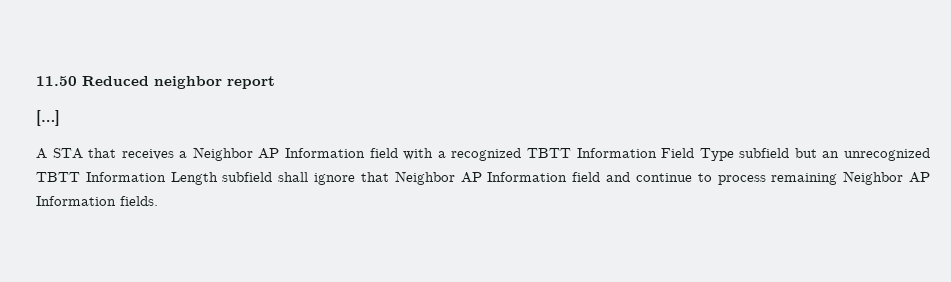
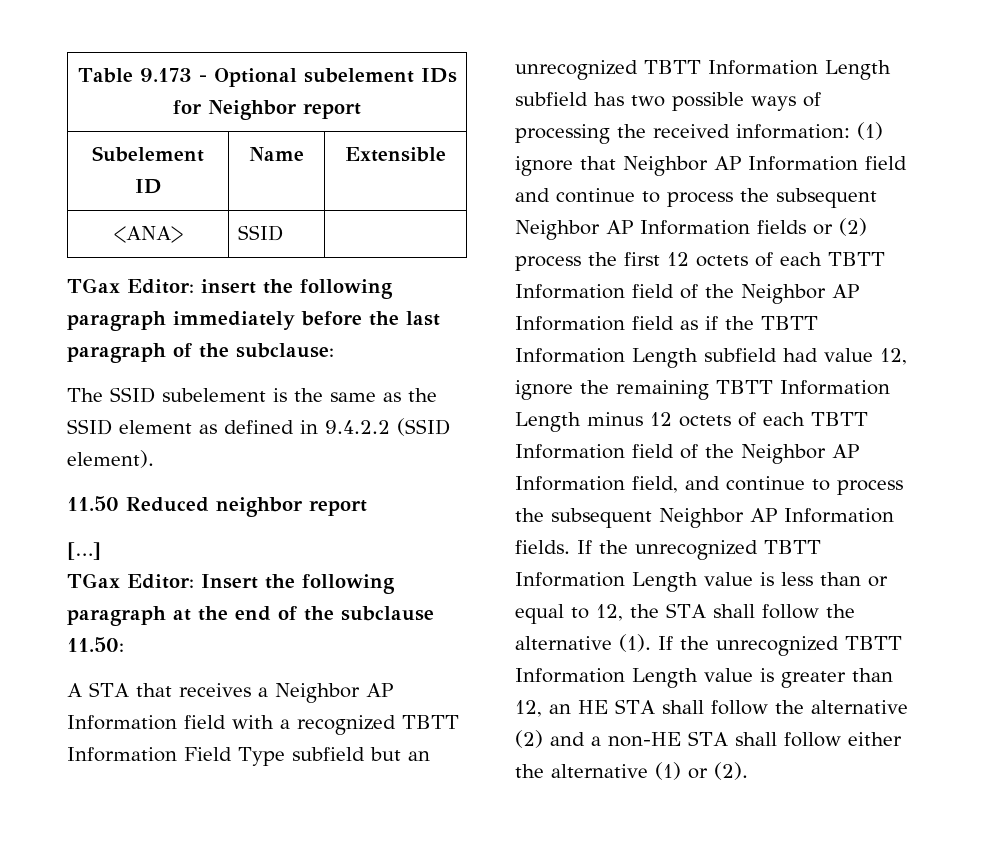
(36, 81) none -> [77,68,457,87] [173,100,361,120] [92,146,204,162] [134,179,162,194] [249,147,304,161] [345,147,446,162] [113,226,183,243] [238,225,284,241] [67,278,393,299] [67,311,440,331] [67,343,334,363] [67,387,437,403] [67,418,450,436] [67,450,154,468] Table 9.173 - Optional subelement IDs for Neighbor report // Subelement ID | Name | Extensible // <ANA> | SSID | // TGax Editor: insert the following paragraph immediately before the last paragraph of the subclause: // The SSID subelement is the same as the SSID element as defined in 9.4.2.2 (SSID element). //
(60, 118) none -> [67,573,395,594] [67,606,434,626] [67,637,124,652] // TGax Editor: Insert the following paragraph at the end of the subclause 11.50:
[278,172,309,182] shall -> [594,92,821,111] [515,122,883,144] has two possible ways of processing the received information: (1)
[771,171,931,185] [36,196,158,206] remaining Neighbor AP Information fields. -> [740,188,877,208] [515,218,867,240] [515,252,885,271] [515,284,859,304] [515,316,818,331] [515,348,907,368] [515,380,890,400] [515,412,868,432] [515,444,859,464] [515,476,903,495] [515,508,894,528] [515,540,821,560] [515,572,888,592] [515,603,855,624] [515,634,902,656] [515,668,893,688] [515,699,908,717] [515,730,902,748] [515,762,748,780] the subsequent Neighbor AP Information fields or (2) process the first 12 octets of each TBTT Information field of the Neighbor AP Information field as if the TBTT Information Length subfield had value 12, ignore the remaining TBTT Information Length minus 12 octets of each TBTT Information field of the Neighbor AP Information field, and continue to process the subsequent Neighbor AP Information fields. If the unrecognized TBTT Information Length value is less than or equal to 12, the STA shall follow the alternative (1). If the unrecognized TBTT Information Length value is greater than 12, an HE STA shall follow the alternative (2) and a non-HE STA shall follow either the alternative (1) or (2).

